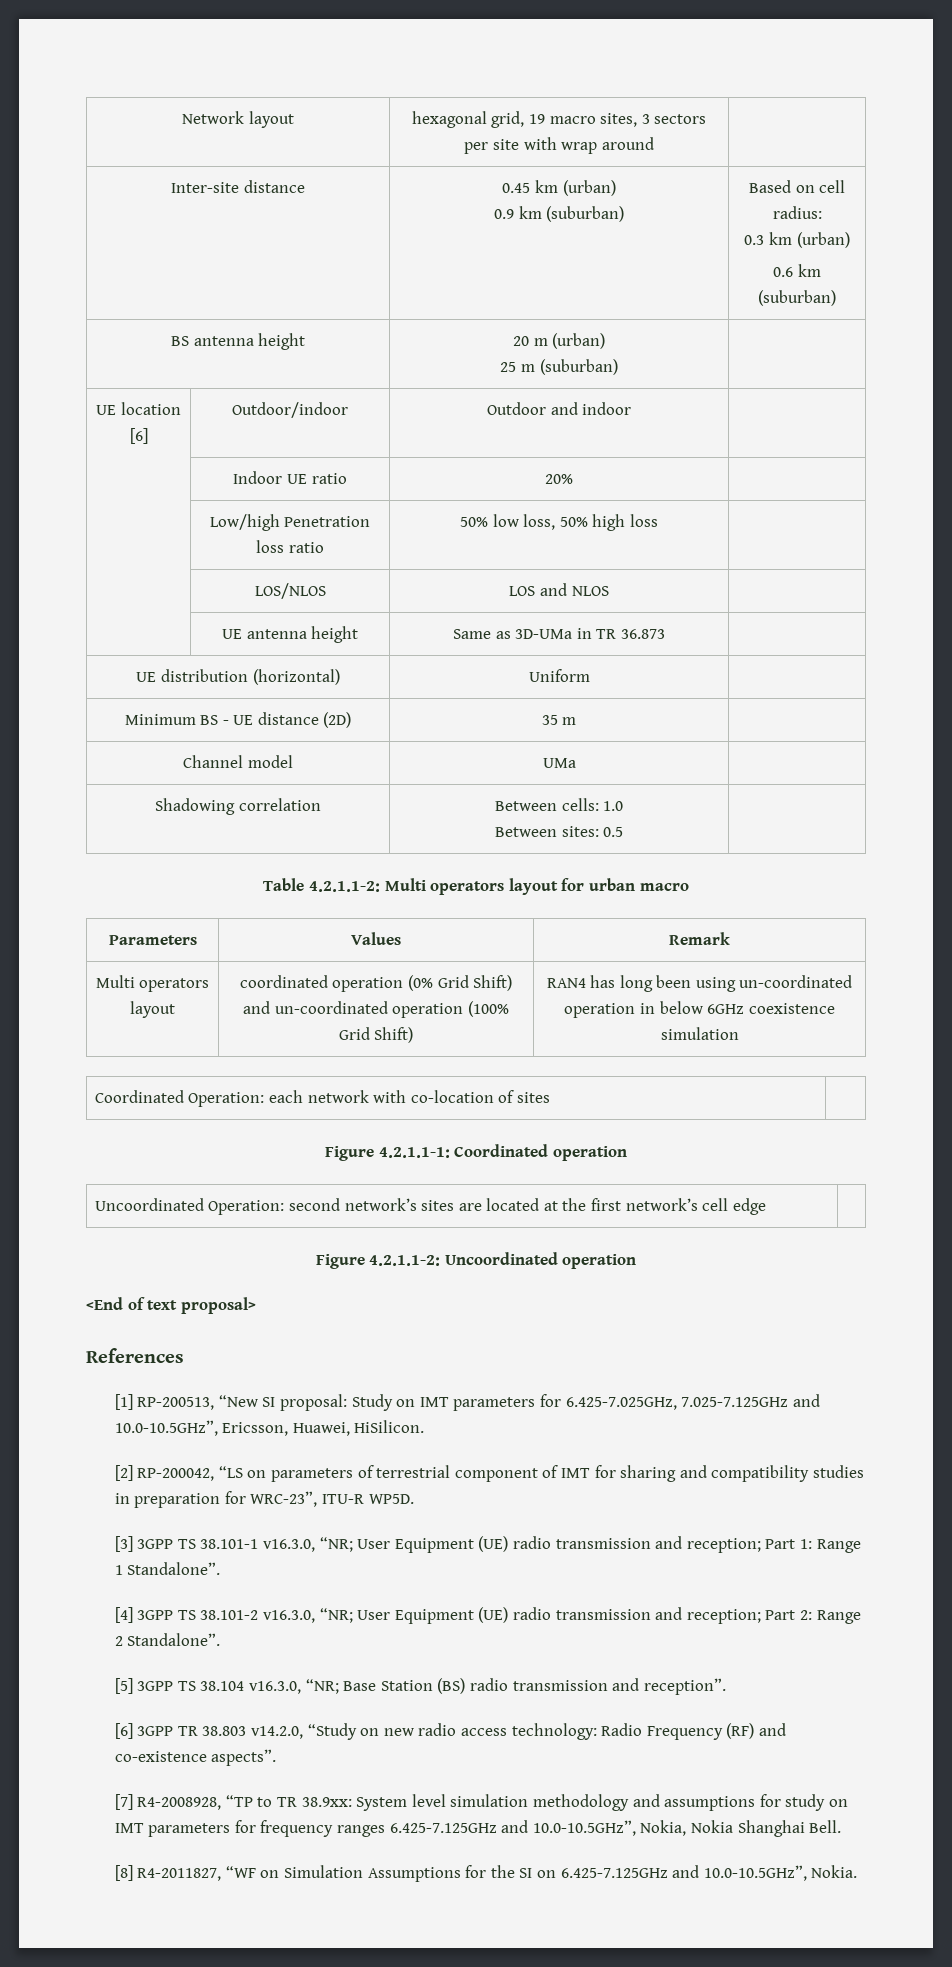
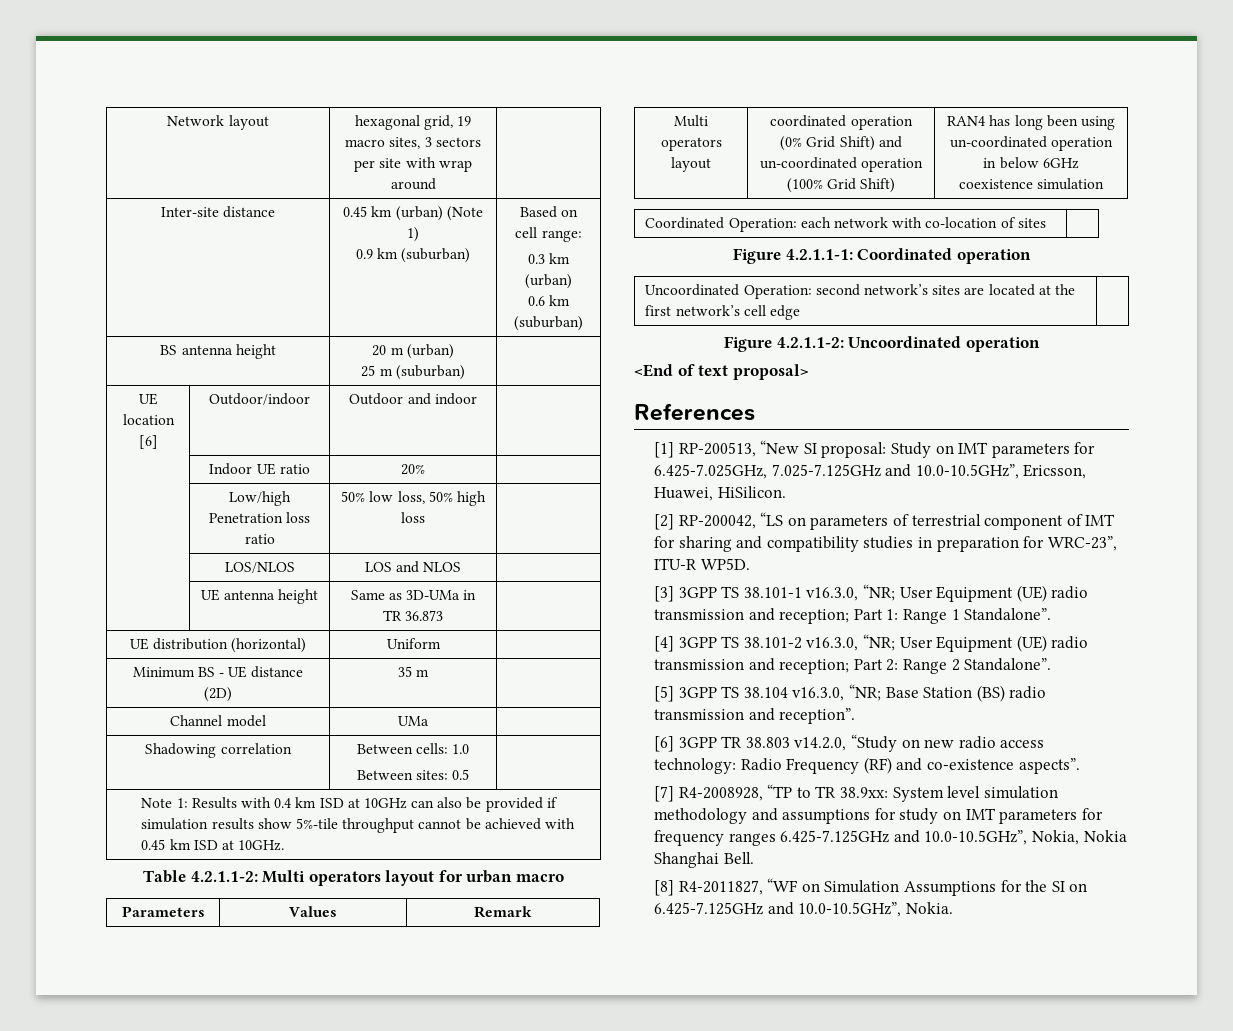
(616, 188) none -> [446,206,483,221] [407,227,419,242] (Note 1)
[772,206,822,219] radius: -> [541,230,582,242] range:
(624, 832) none -> [141,797,558,812] [141,818,575,833] [141,839,285,851] // Note 1: Results with 0.4 km ISD at 10GHz can also be provided if simulation results show 5%-tile throughput cannot be achieved with 0.45 km ISD at 10GHz.

